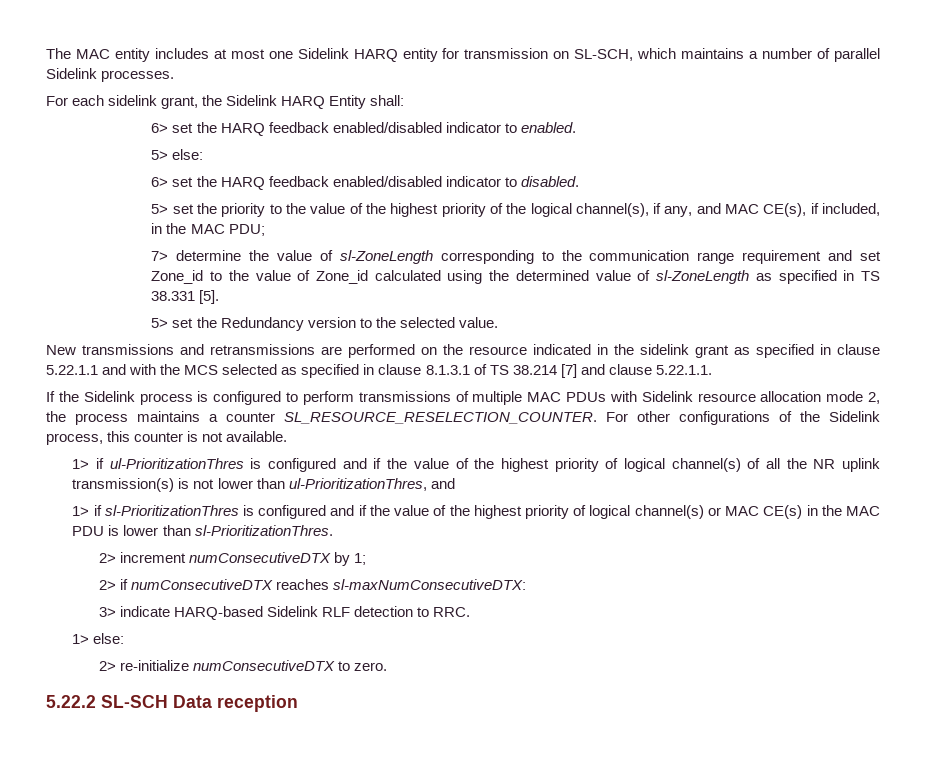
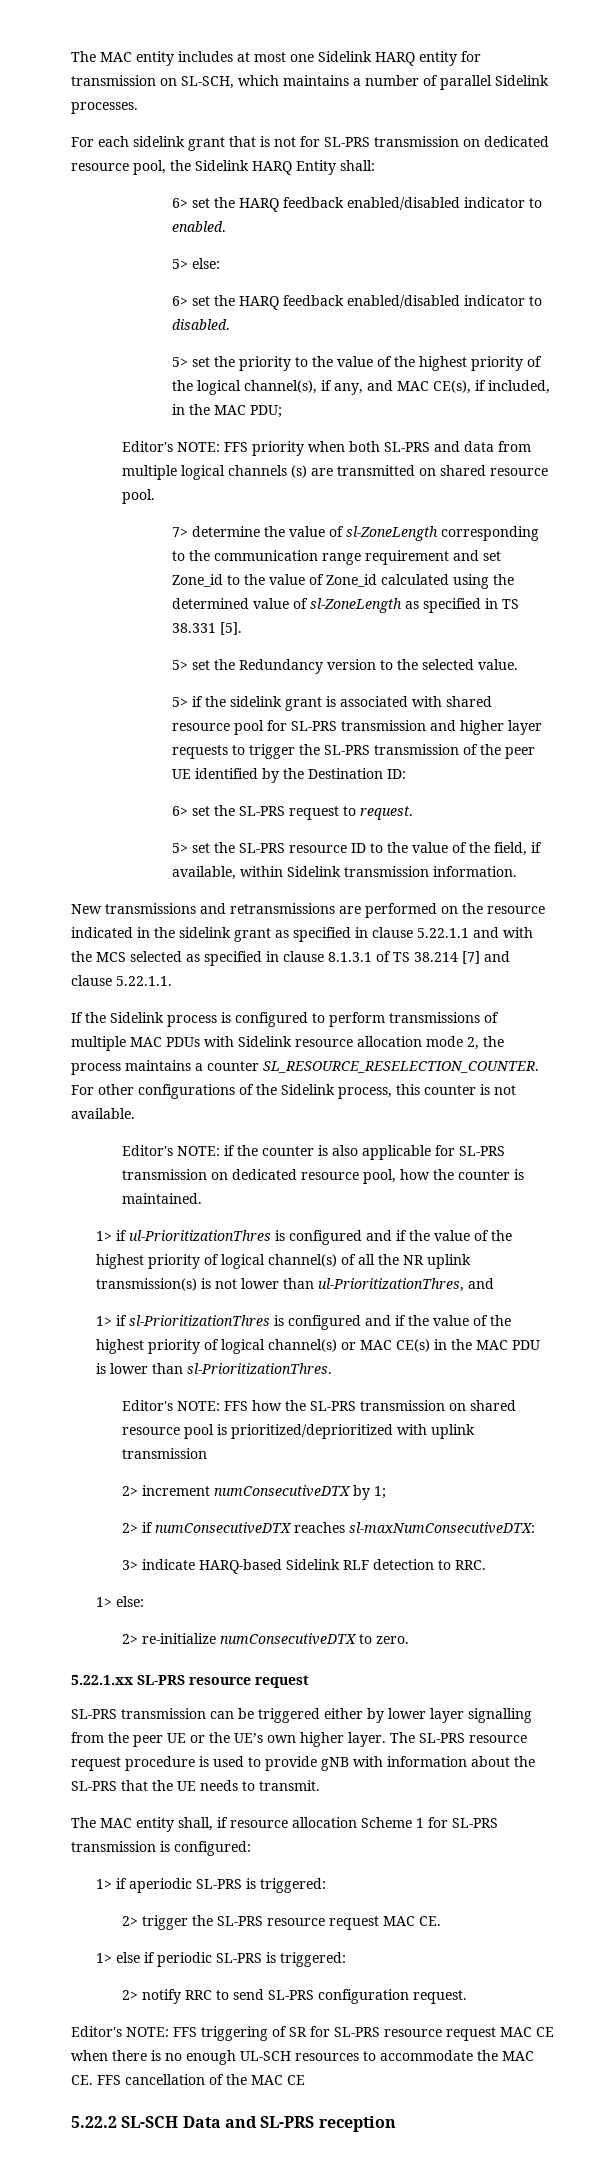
[161,96,199,109] grant, -> [188,136,549,151] [71,160,166,175] grant that is not for SL-PRS transmission on dedicated resource pool,
(265, 230) none -> [121,441,531,456] [121,465,548,480] [121,489,155,504] // Editor's NOTE: FFS priority when both SL-PRS and data from multiple logical channels (s) are transmitted on shared resource pool.
(498, 322) none -> [172,696,493,711] [172,720,543,735] [172,744,536,759] [172,768,407,783] [172,805,414,820] [172,842,543,856] [172,866,518,880] // 5> if the sidelink grant is associated with shared resource pool for SL-PRS transmission and higher layer requests to trigger the SL-PRS transmission of the peer UE identified by the Destination ID: // 6> set the SL-PRS request to request. // 5> set the SL-PRS resource ID to the value of the field, if available, within Sidelink transmission information.
(288, 436) none -> [121,1145,505,1160] [121,1169,524,1184] [121,1193,202,1204] // Editor's NOTE: if the counter is also applicable for SL-PRS transmission on dedicated resource pool, how the counter is maintained.
(333, 530) none -> [121,1400,516,1411] [121,1424,475,1439] [121,1448,207,1459] // Editor's NOTE: FFS how the SL-PRS transmission on shared resource pool is prioritized/deprioritized with uplink transmission
(387, 666) none -> [71,1675,309,1688] [71,1708,532,1723] [71,1732,527,1747] [71,1756,535,1771] [71,1780,320,1791] [71,1817,498,1832] [71,1841,251,1856] [96,1878,327,1893] [121,1915,441,1930] [96,1952,347,1967] [121,1989,467,2004] [71,2026,554,2041] [71,2050,534,2065] [71,2074,305,2085] // 5.22.1.xx SL-PRS resource request // SL-PRS transmission can be triggered either by lower layer signalling from the peer UE or the UE’s own higher layer. The SL-PRS resource request procedure is used to provide gNB with information about the SL-PRS that the UE needs to transmit. // The MAC entity shall, if resource allocation Scheme 1 for SL-PRS transmission is configured: // 1> if aperiodic SL-PRS is triggered: // 2> trigger the SL-PRS resource request MAC CE. // 1> else if periodic SL-PRS is triggered: // 2> notify RRC to send SL-PRS configuration request. // Editor's NOTE: FFS triggering of SR for SL-PRS resource request MAC CE when there is no enough UL-SCH resources to accommodate the MAC CE. FFS cancellation of the MAC CE
(212, 701) none -> [224,2116,315,2128] and SL-PRS

